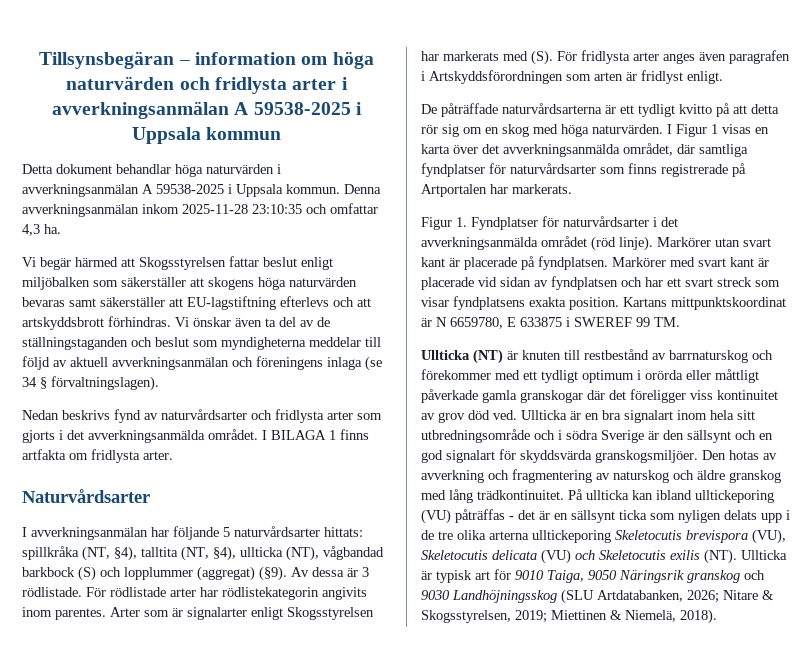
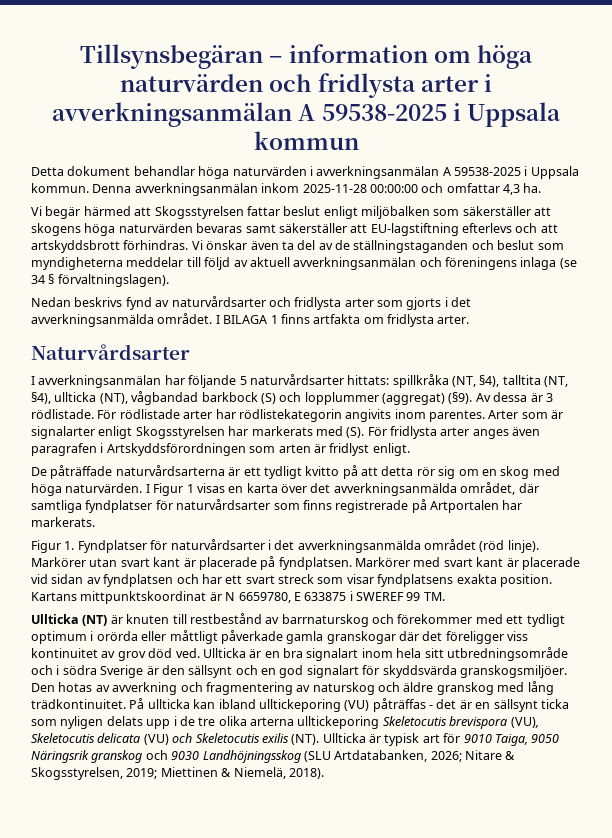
[252,204,302,214] 23:10:35 -> [369,184,418,193] 00:00:00

